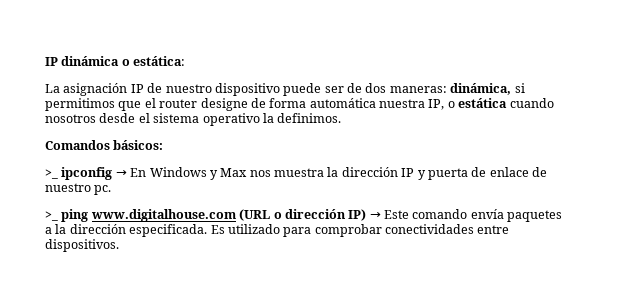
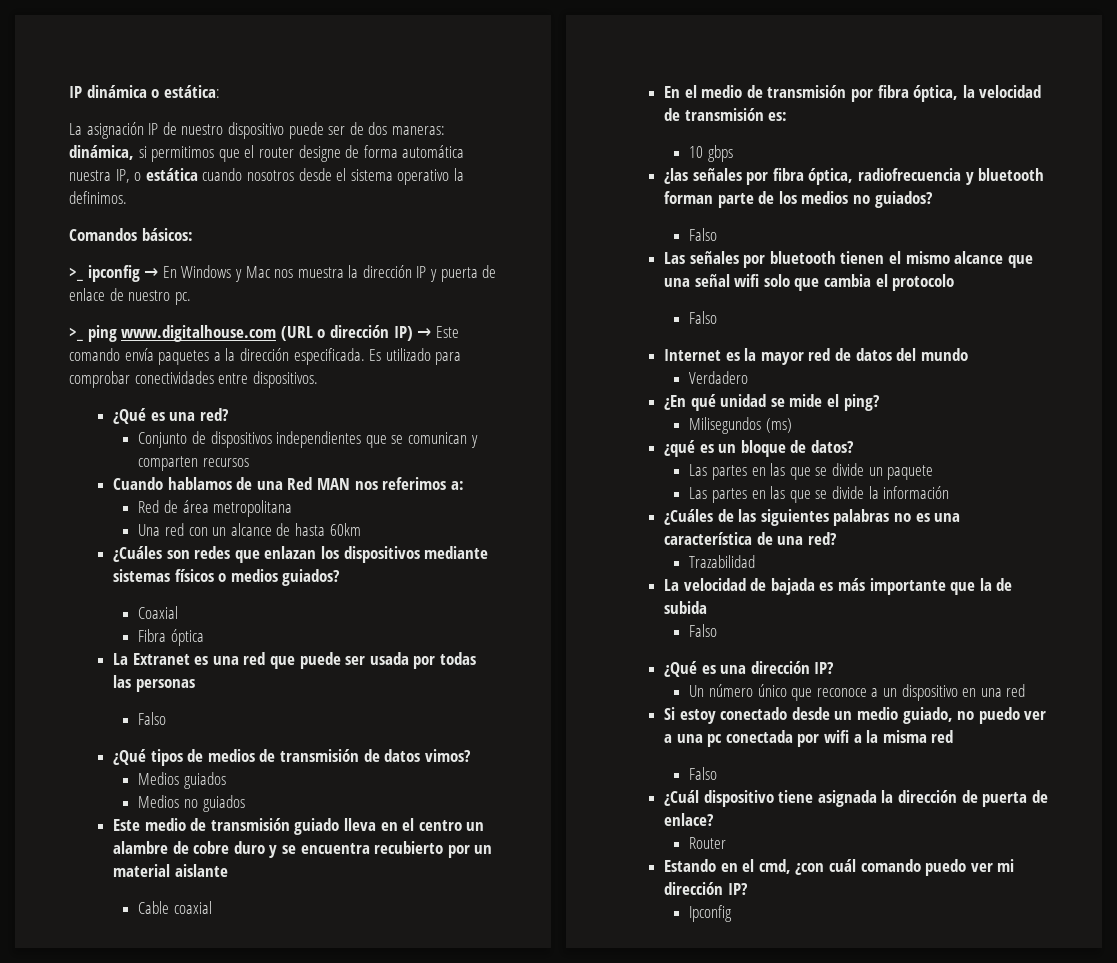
[220,168,248,177] Max -> [245,266,270,278] Mac
(119, 245) none -> [113,408,229,424] [138,431,478,448] [138,456,250,471] [113,477,464,490] [138,500,293,517] [138,523,361,536] [113,546,489,563] [113,569,341,586] [138,606,179,619] [138,629,205,646] [113,652,476,669] [113,675,195,692] [138,712,167,725] [113,749,471,766] [138,772,227,789] [138,795,245,812] [113,818,485,835] [113,841,493,858] [113,864,228,877] [138,901,213,914] [664,85,1042,102] [664,108,788,121] [689,145,734,162] [664,168,1045,185] [664,191,933,208] [689,228,718,241] [664,251,1033,268] [664,274,955,291] [689,311,718,324] [664,348,968,365] [689,371,749,384] [664,394,880,411] [689,417,793,434] [664,440,855,457] [689,463,934,480] [689,486,950,503] [664,509,961,526] [664,532,837,545] [689,555,756,568] [664,578,1013,595] [664,601,708,614] [689,624,718,637] [664,661,835,677] [689,684,1026,701] [664,707,1047,724] [664,730,954,747] [689,767,718,780] [664,790,1048,807] [664,813,715,826] [689,837,727,849] [664,859,1015,876] [664,882,748,895] [689,905,733,922] // ¿Qué es una red? // Conjunto de dispositivos independientes que se comunican y comparten recursos // Cuando hablamos de una Red MAN nos referimos a: // Red de área metropolitana // Una red con un alcance de hasta 60km // ¿Cuáles son redes que enlazan los dispositivos mediante sistemas físicos o medios guiados? // Coaxial // Fibra óptica // La Extranet es una red que puede ser usada por todas las personas // Falso // ¿Qué tipos de medios de transmisión de datos vimos? // Medios guiados // Medios no guiados // Este medio de transmisión guiado lleva en el centro un alambre de cobre duro y se encuentra recubierto por un material aislante // Cable coaxial // En el medio de transmisión por fibra óptica, la velocidad de transmisión es: // 10 gbps // ¿las señales por fibra óptica, radiofrecuencia y bluetooth forman parte de los medios no guiados? // Falso // Las señales por bluetooth tienen el mismo alcance que una señal wifi solo que cambia el protocolo // Falso // Internet es la mayor red de datos del mundo // Verdadero // ¿En qué unidad se mide el ping? // Milisegundos (ms) // ¿qué es un bloque de datos? // Las partes en las que se divide un paquete // Las partes en las que se divide la información // ¿Cuáles de las siguientes palabras no es una característica de una red? // Trazabilidad // La velocidad de bajada es más importante que la de subida // Falso // ¿Qué es una dirección IP? // Un número único que reconoce a un dispositivo en una red // Si estoy conectado desde un medio guiado, no puedo ver a una pc conectada por wifi a la misma red // Falso // ¿Cuál dispositivo tiene asignada la dirección de puerta de enlace? // Router // Estando en el cmd, ¿con cuál comando puedo ver mi dirección IP? // Ipconfig

